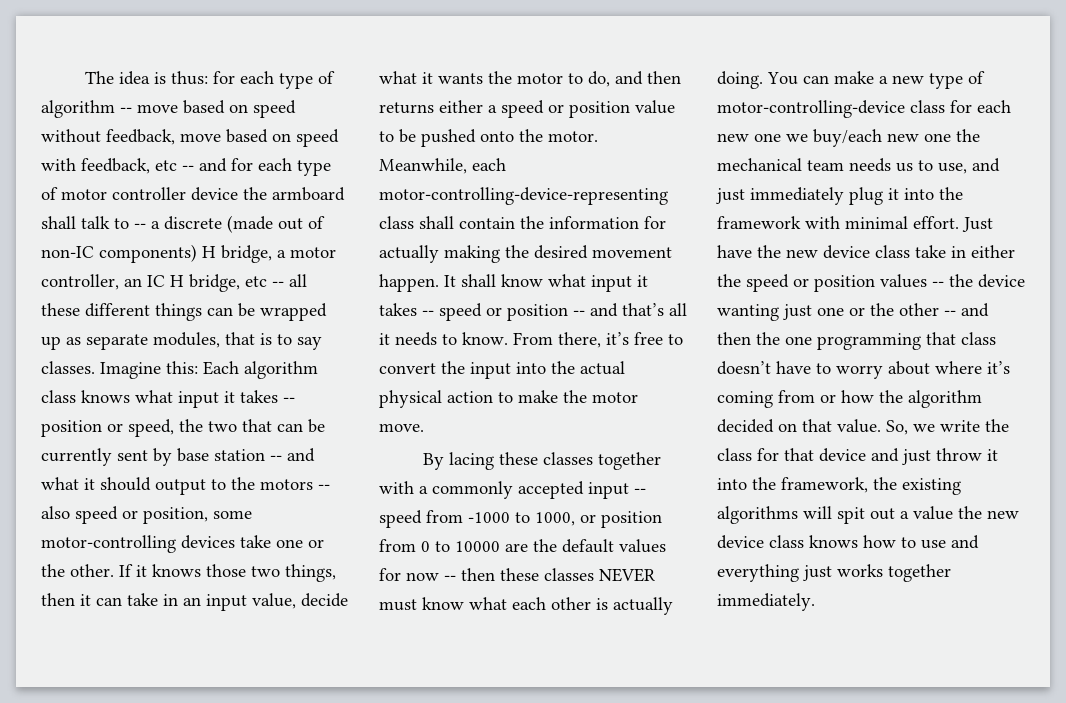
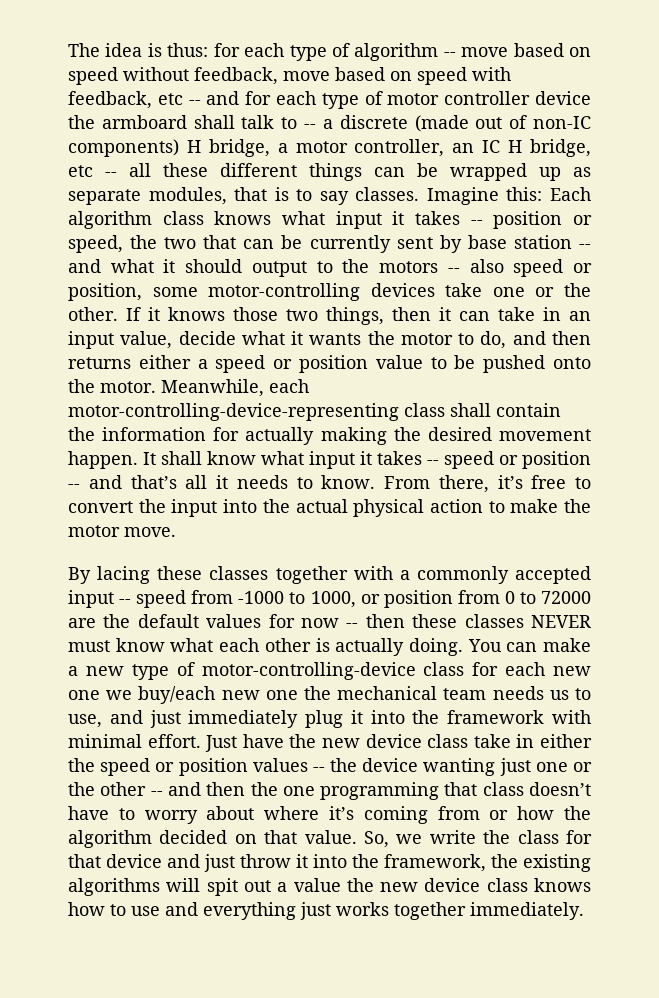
[455,541,500,552] 10000 -> [540,591,591,604] 72000

